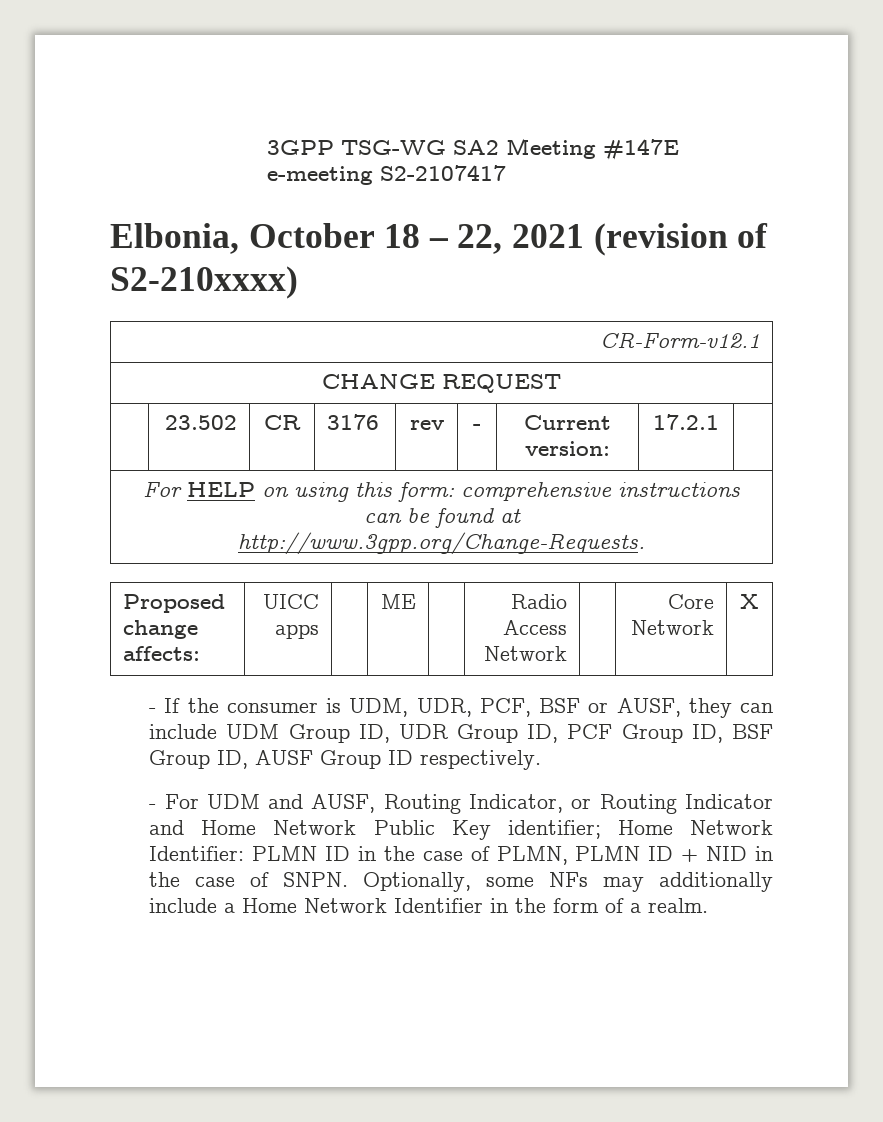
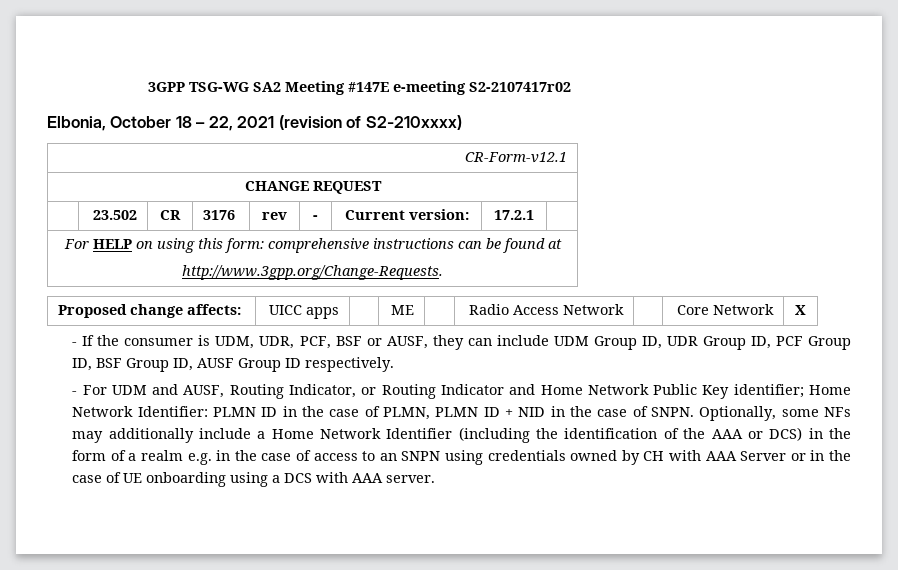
[379,165,506,181] S2-2107417 -> [468,82,571,92] S2-2107417r02
(484, 905) none -> [458,427,803,443] (including the identification of the AAA or DCS)
[648,898,709,913] realm. -> [141,450,852,465] [72,472,436,487] realm e.g. in the case of access to an SNPN using credentials owned by CH with AAA Server or in the case of UE onboarding using a DCS with AAA server.

